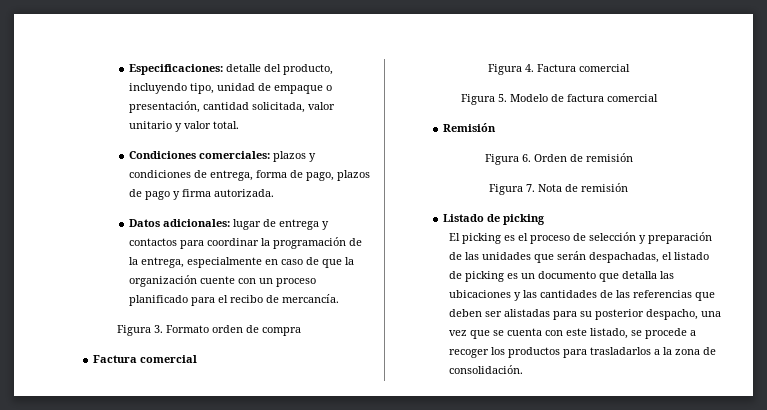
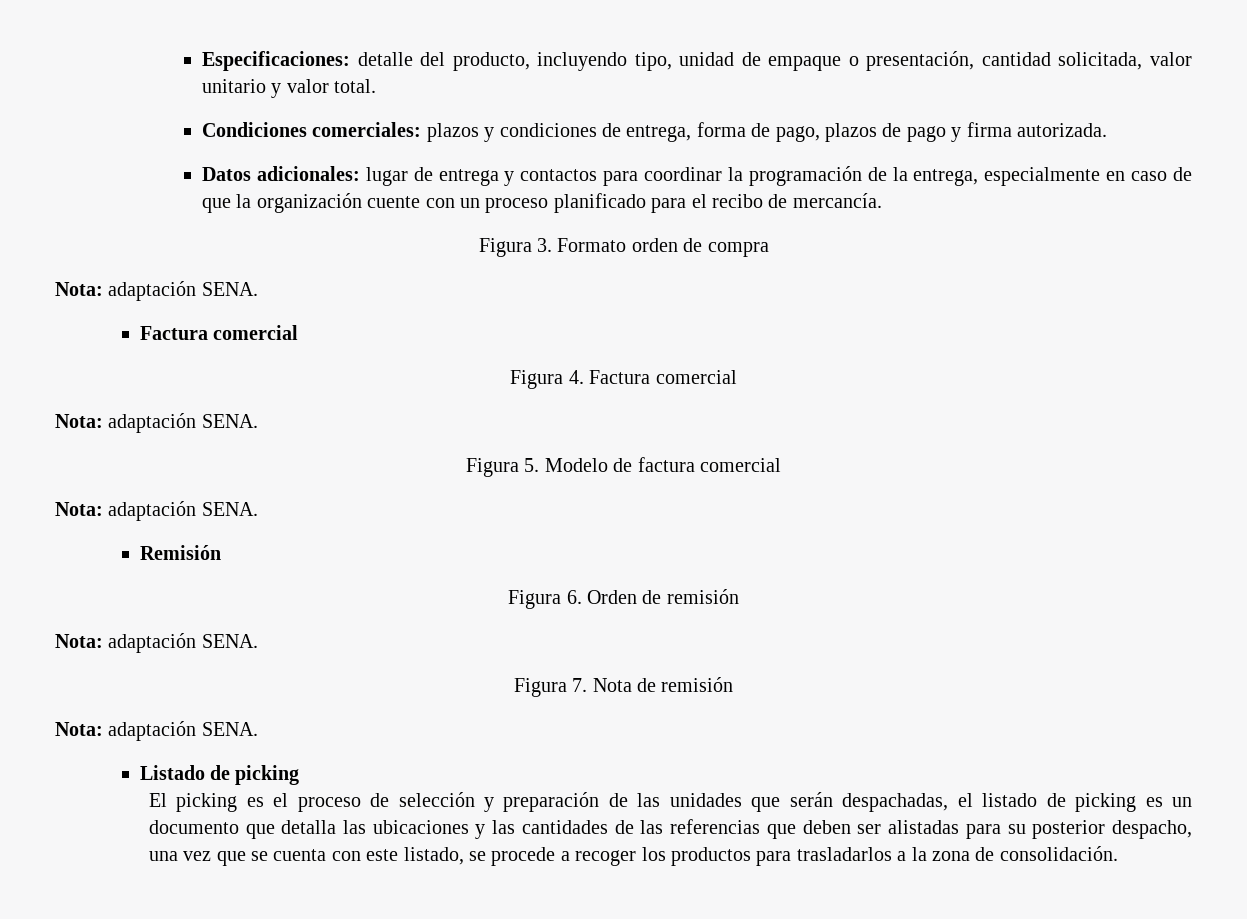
(301, 331) none -> [55,281,258,301] // Nota: adaptación SENA.
(630, 68) none -> [55,413,258,433] // Nota: adaptación SENA.
(658, 98) none -> [55,501,258,521] // Nota: adaptación SENA.
(633, 157) none -> [55,633,258,653] // Nota: adaptación SENA.
(628, 187) none -> [55,721,258,741] // Nota: adaptación SENA.

